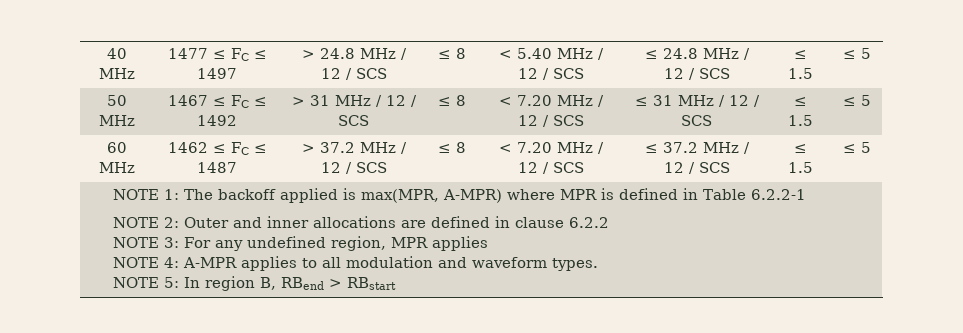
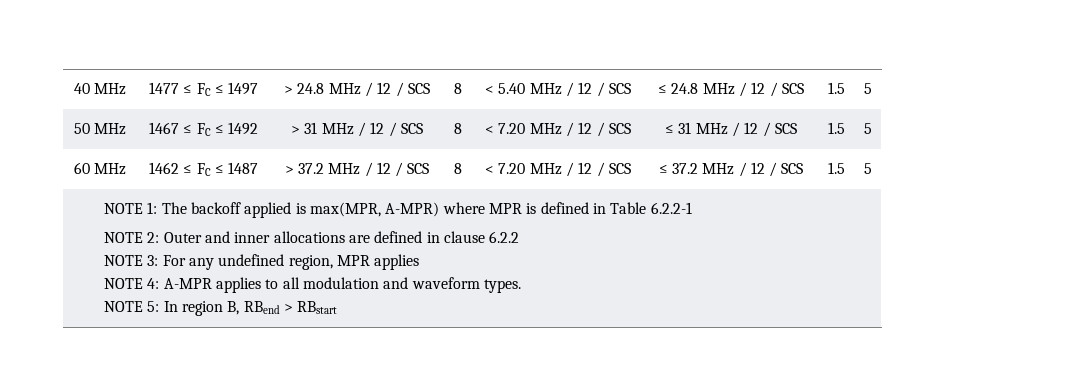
[438,50,451,59] ≤ -> (430, 88) none
[794,50,807,59] [788,68,813,79] [843,50,856,59] ≤ 1.5 | ≤ -> [827,82,845,94] 1.5 |
[438,97,451,106] ≤ -> (423, 128) none
[794,97,807,106] [788,115,813,126] [843,97,856,106] ≤ 1.5 | ≤ -> [827,122,845,134] 1.5 |
[438,144,451,153] ≤ -> (430, 168) none
[794,144,807,153] [788,162,813,173] [843,144,856,153] ≤ 1.5 | ≤ -> [827,162,845,174] 1.5 |

